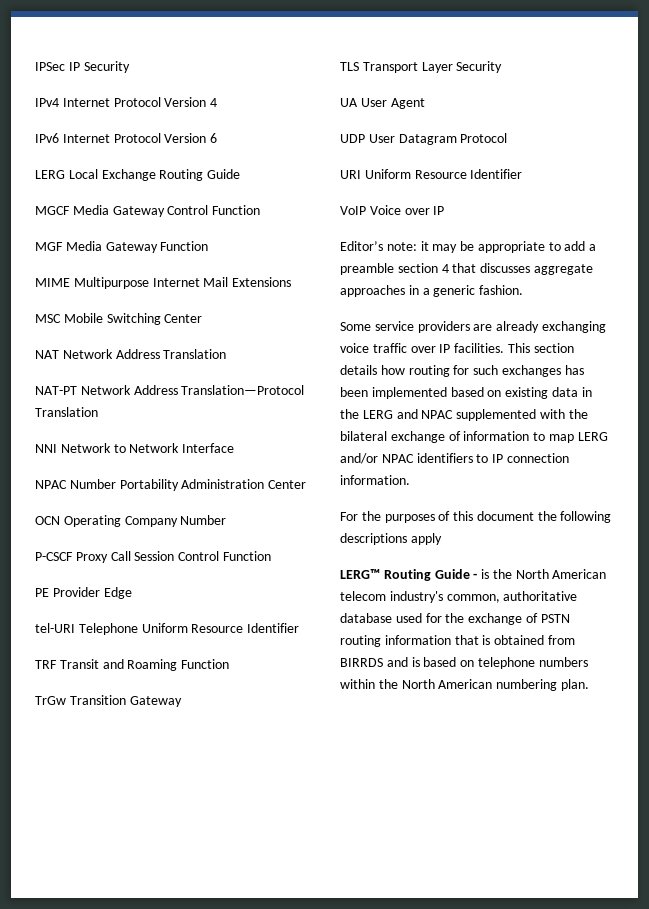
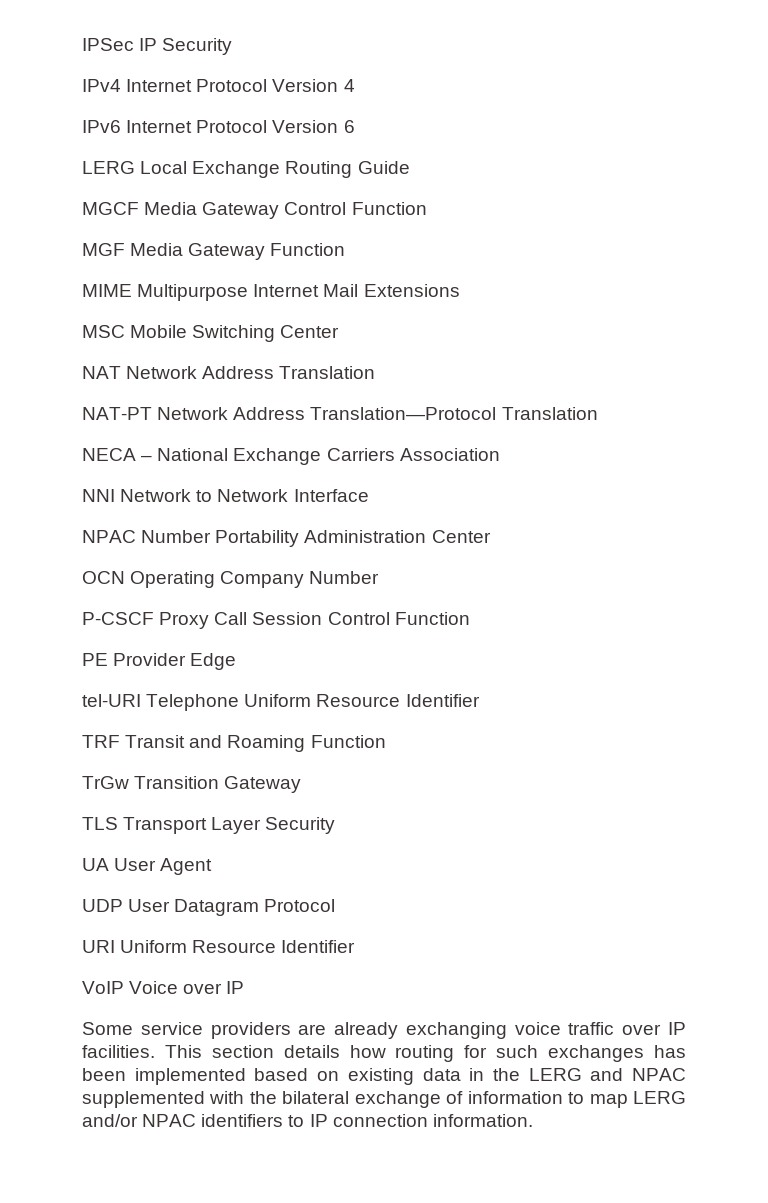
(98, 412) none -> [82,448,500,465] // NECA – National Exchange Carriers Association
[340,241,597,253] [340,263,593,275] [340,285,524,297] // Editor’s note: it may be appropriate to add a preamble section 4 that discusses aggregate approaches in a generic fashion. -> (245, 987) none
[340,511,612,523] [340,533,442,545] [340,569,607,581] [340,591,578,603] [340,613,570,625] [340,635,575,647] [340,657,588,669] [340,679,589,691] // For the purposes of this document the following descriptions apply // LERG™ Routing Guide - is the North American telecom industry's common, authoritative database used for the exchange of PSTN routing information that is obtained from BIRRDS and is based on telephone numbers within the North American numbering plan. -> (533, 1120) none

